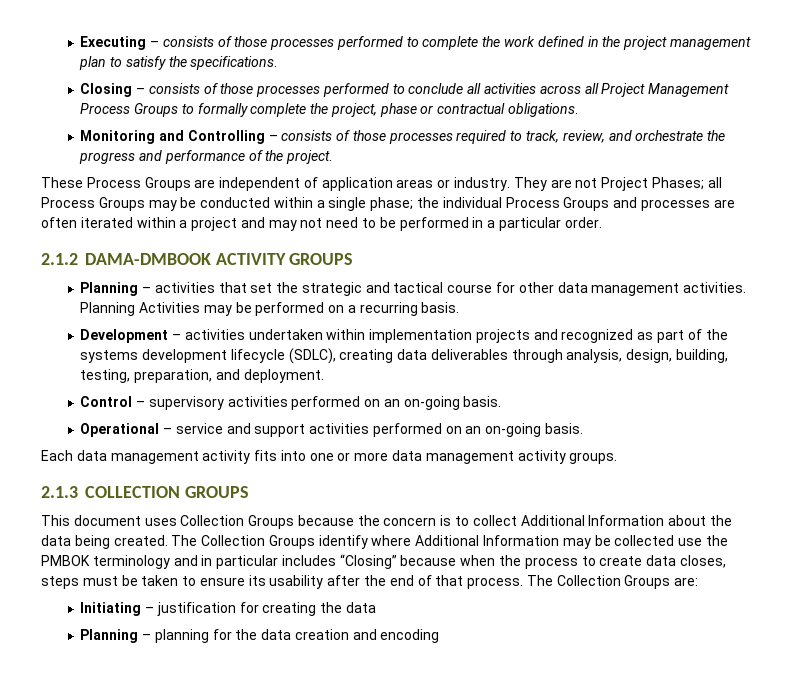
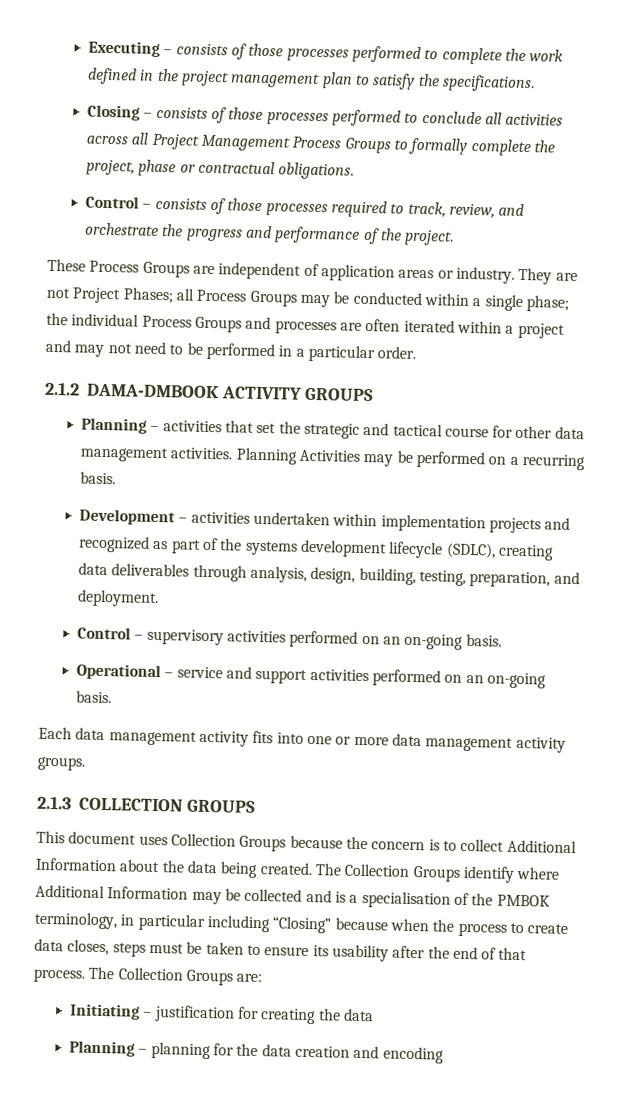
[80,130,265,144] Monitoring and Controlling -> [84,195,139,209] Control
[678,535,728,546] [41,555,198,569] use the PMBOK terminology and -> [305,889,550,909] [34,911,118,930] and is a specialisation of the PMBOK terminology,
[281,555,336,566] includes -> [206,915,271,933] including

